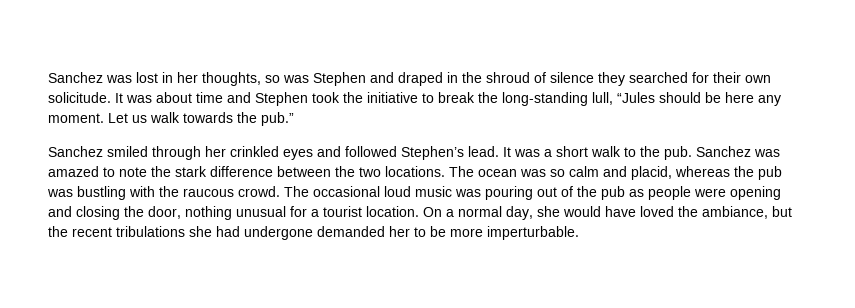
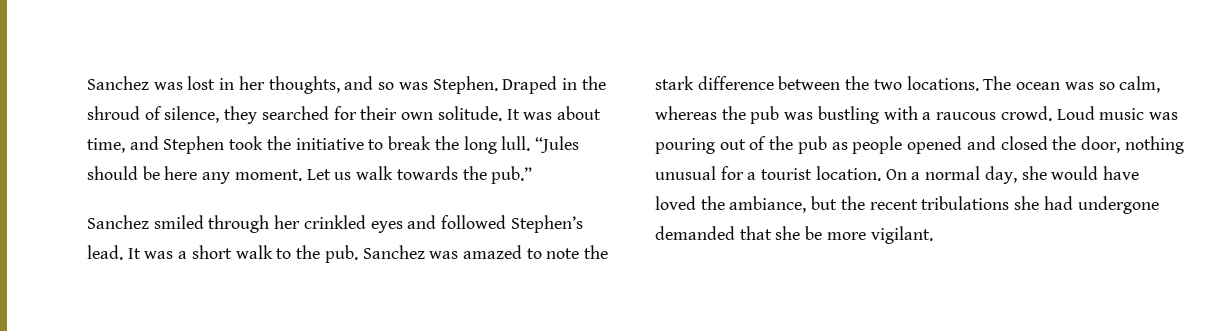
(261, 79) none -> [344,76,374,90] and
[313,72,443,86] Stephen and draped -> [432,76,558,94] Stephen. Draped
[550,72,594,83] silence -> [164,106,220,123] silence,
[48,92,111,103] solicitude. -> [437,106,502,121] solitude.
[196,92,223,103] time -> [87,138,125,153] time,
[502,92,613,106] long-standing lull, -> [463,136,531,154] long lull.
[569,166,672,180] calm and placid, -> [1119,76,1161,93] calm,
[159,186,179,197] the -> [922,112,932,120] a
[284,186,411,197] The occasional loud -> [1056,106,1095,120] Loud
[694,186,781,200] [48,206,120,220] were opening and closing -> [907,136,1048,154] opened and closed
[389,226,426,237] her to -> [739,226,801,240] that she
[487,226,579,240] imperturbable. -> [870,226,933,244] vigilant.

